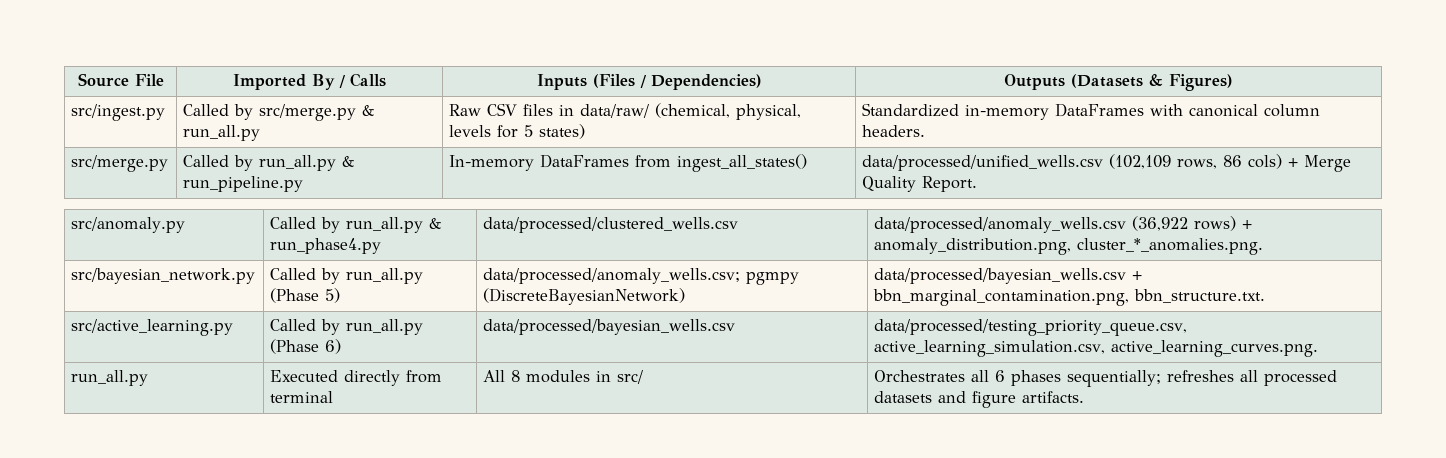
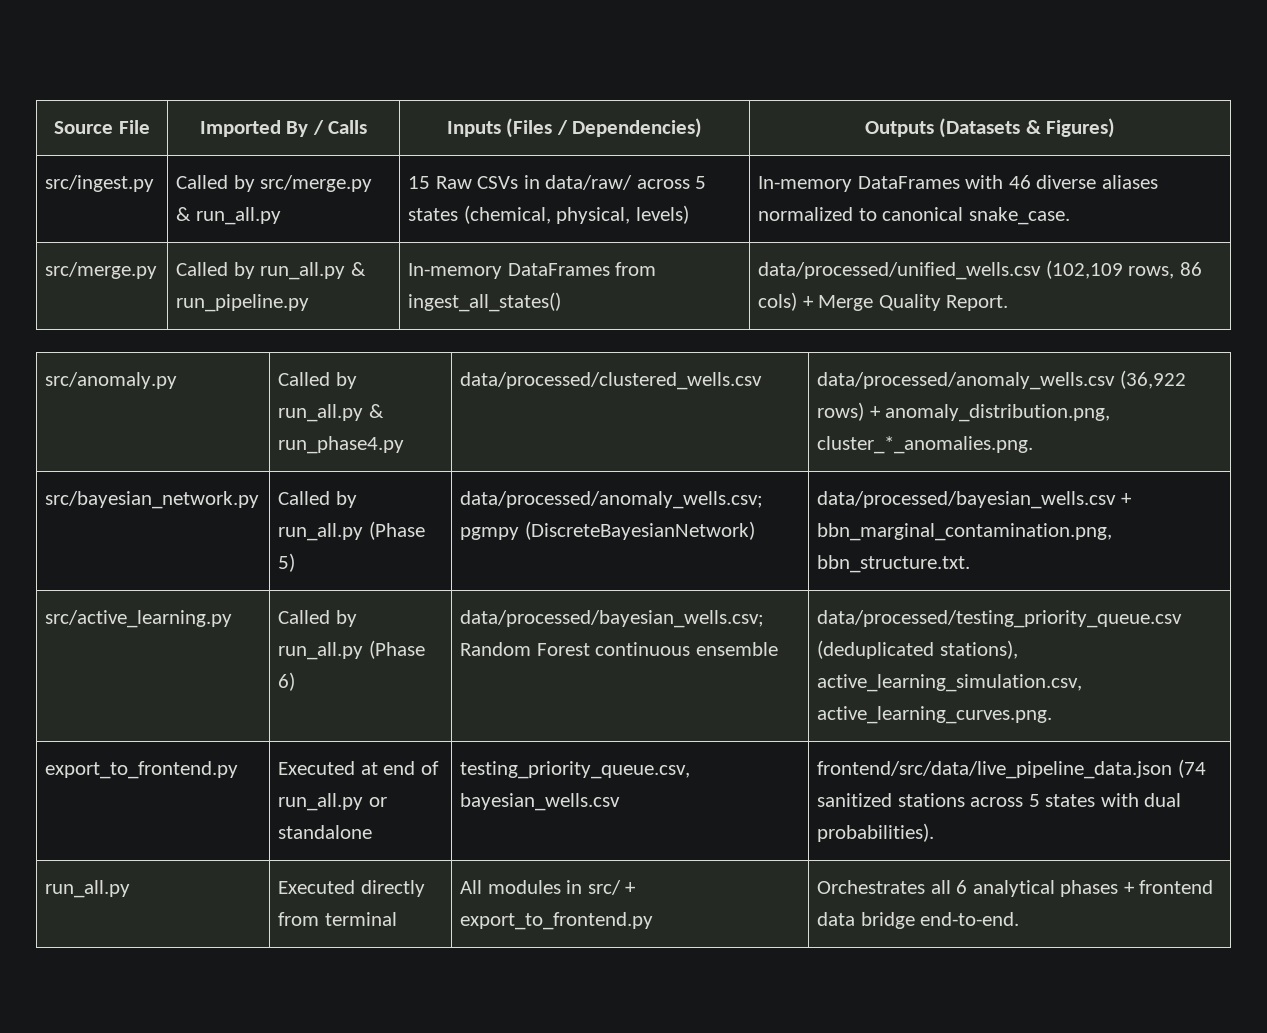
[449,103,802,120] [449,124,586,139] [862,103,1321,120] [862,125,926,137] Raw CSV files in data/raw/ (chemical, physical, levels for 5 states) | Standardized in-memory DataFrames with canonical column headers. -> [408,175,707,190] [408,205,689,224] [758,175,1158,192] [758,207,1070,225] 15 Raw CSVs in data/raw/ across 5 states (chemical, physical, levels) | In-memory DataFrames with 46 diverse aliases normalized to canonical snake_case.
[483,319,736,335] [874,319,1188,336] [874,340,1319,357] data/processed/bayesian_wells.csv | data/processed/testing_priority_queue.csv, active_learning_simulation.csv, active_learning_curves.png. -> [460,610,765,628] [460,642,778,656] [817,610,1183,628] [817,640,1018,659] [817,674,1083,692] [817,706,1053,724] [45,761,239,779] [278,761,439,775] [278,793,387,811] [278,825,373,839] [460,761,691,779] [460,793,621,811] [817,759,1206,779] [817,793,1182,807] [817,823,935,842] data/processed/bayesian_wells.csv; Random Forest continuous ensemble | data/processed/testing_priority_queue.csv (deduplicated stations), active_learning_simulation.csv, active_learning_curves.png. // export_to_frontend.py | Executed at end of run_all.py or standalone | testing_priority_queue.csv, bayesian_wells.csv | frontend/src/data/live_pipeline_data.json (74 sanitized stations across 5 states with dual probabilities).
[511,370,521,382] 8 -> (483, 887) none
(644, 377) none -> [625,882,636,894] [460,912,654,930] + export_to_frontend.py
[1011,370,1338,387] [874,391,1085,408] phases sequentially; refreshes all processed datasets and figure artifacts. -> [972,880,1214,897] [817,912,1020,929] analytical phases + frontend data bridge end-to-end.

